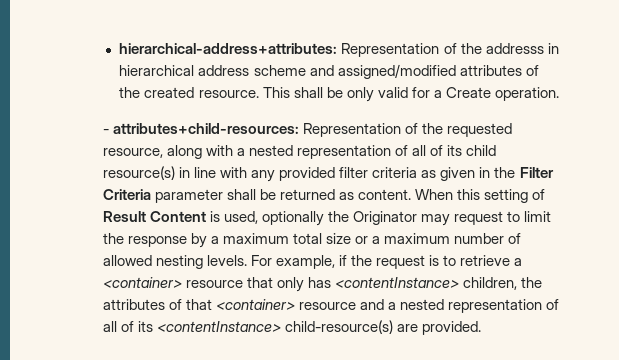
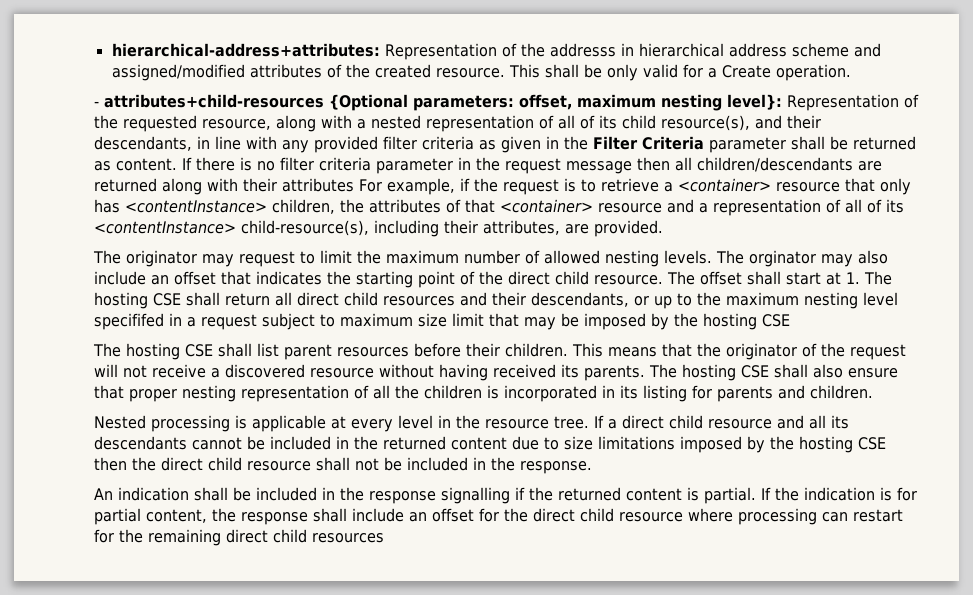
[112,123,299,134] attributes+child-resources: -> [103,94,782,111] attributes+child-resources {Optional parameters: offset, maximum nesting level}:
[102,166,175,180] resource(s) -> [660,115,821,131] [93,136,192,151] resource(s), and their descendants,
[415,189,546,203] [102,211,552,226] [102,233,522,248] [102,255,248,269] When this setting of Result Content is used, optionally the Originator may request to limit the response by a maximum total size or a maximum number of allowed nesting levels. -> [181,157,882,174] [93,178,354,195] If there is no filter criteria parameter in the request message then all children/descendants are returned along with their attributes
[400,299,445,310] nested -> (708, 208) none
[285,320,482,335] child-resource(s) are provided. -> [240,220,663,237] [92,250,888,267] [93,271,892,288] [93,292,898,309] [93,313,790,330] [92,343,906,360] [93,364,898,381] [93,385,873,402] [93,415,849,432] [93,436,886,453] [93,457,592,474] [93,487,917,504] [93,508,903,525] [93,529,384,546] child-resource(s), including their attributes, are provided. // The originator may request to limit the maximum number of allowed nesting levels. The orginator may also include an offset that indicates the starting point of the direct child resource. The offset shall start at 1. The hosting CSE shall return all direct child resources and their descendants, or up to the maximum nesting level specififed in a request subject to maximum size limit that may be imposed by the hosting CSE // The hosting CSE shall list parent resources before their children. This means that the originator of the request will not receive a discovered resource without having received its parents. The hosting CSE shall also ensure that proper nesting representation of all the children is incorporated in its listing for parents and children. // Nested processing is applicable at every level in the resource tree. If a direct child resource and all its descendants cannot be included in the returned content due to size limitations imposed by the hosting CSE then the direct child resource shall not be included in the response. // An indication shall be included in the response signalling if the returned content is partial. If the indication is for partial content, the response shall include an offset for the direct child resource where processing can restart for the remaining direct child resources

